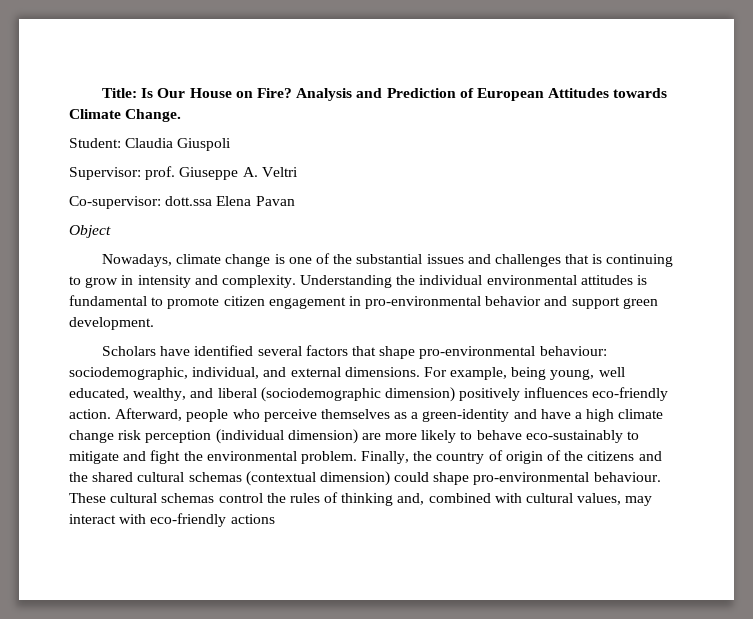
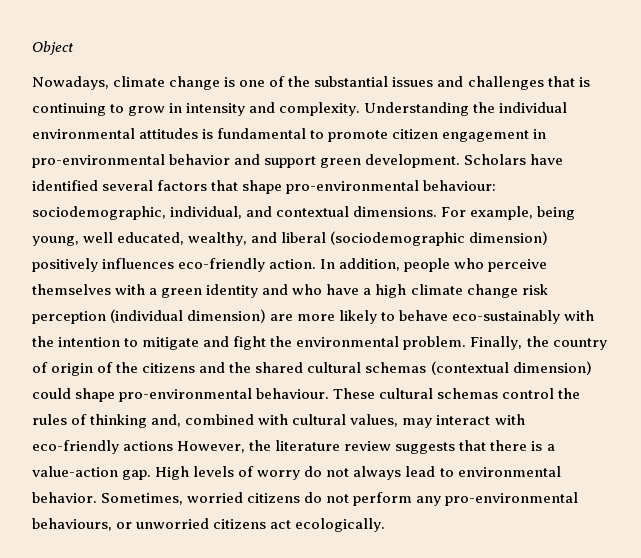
[102,88,668,101] [69,109,182,122] [69,138,232,151] [69,166,298,180] [69,196,295,209] Title: Is Our House on Fire? Analysis and Prediction of European Attitudes towards Climate Change. // Student: Claudia Giuspoli // Supervisor: prof. Giuseppe A. Veltri // Co-supervisor: dott.ssa Elena Pavan // -> (32, 48) none
(154, 323) // -> (461, 161) none
[290,367,341,377] external -> [276,206,350,217] contextual
[115,408,183,421] Afterward, -> [320,258,401,271] In addition,
[394,409,537,422] as a green-identity and -> [115,284,323,298] with a green identity and who
(623, 436) none -> [564,310,595,321] [32,336,121,347] with the intention
(275, 519) none -> [177,440,555,454] [32,466,561,480] [32,492,579,506] [32,518,386,532] However, the literature review suggests that there is a value-action gap. High levels of worry do not always lead to environmental behavior. Sometimes, worried citizens do not perform any pro-environmental behaviours, or unworried citizens act ecologically.

